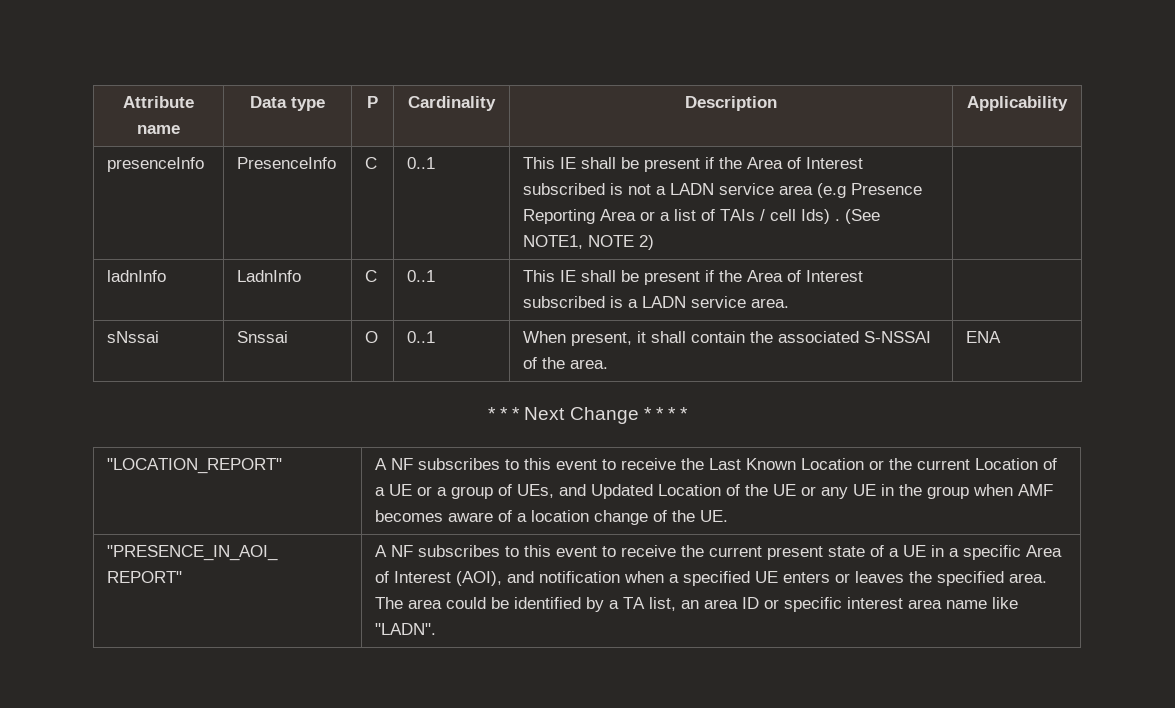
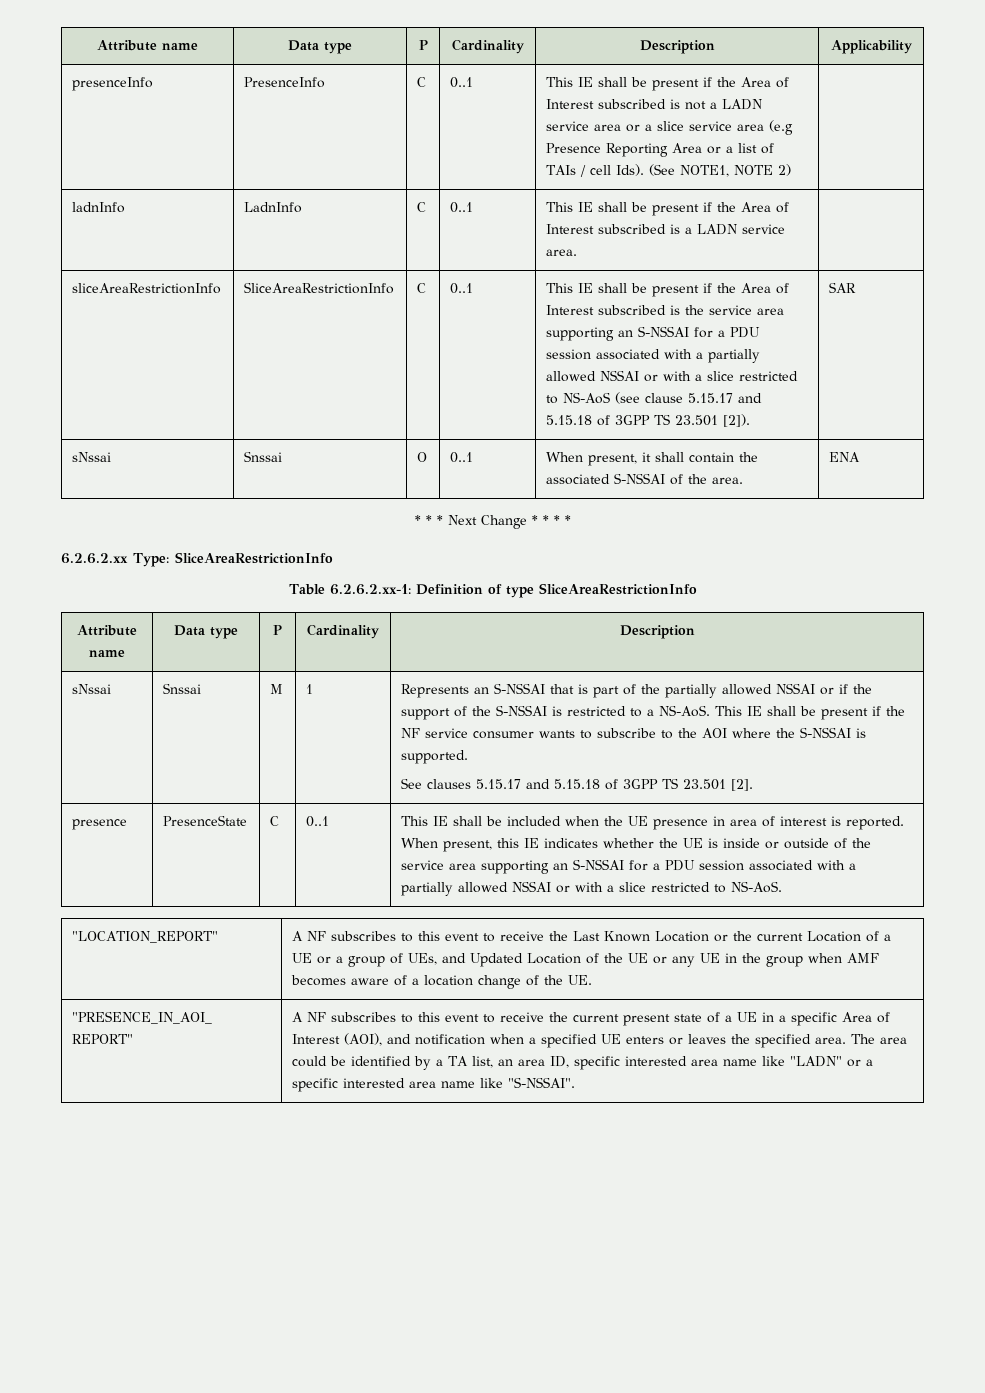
(813, 190) none -> [626,121,765,132] or a slice service area
[800,209,840,224] Ids) . -> [616,164,645,176] Ids).
(789, 303) none -> [72,283,222,294] [244,282,395,294] [417,283,427,293] [450,283,474,294] [546,283,790,297] [546,305,785,315] [546,326,761,341] [546,349,761,363] [546,370,799,382] [546,392,763,404] [546,414,751,427] [829,282,857,293] // sliceAreaRestrictionInfo | SliceAreaRestrictionInfo | C | 0..1 | This IE shall be present if the Area of Interest subscribed is the service area supporting an S-NSSAI for a PDU session associated with a partially allowed NSSAI or with a slice restricted to NS-AoS (see clause 5.15.17 and 5.15.18 of 3GPP TS 23.501 [2]). | SAR
(689, 413) none -> [61,552,333,567] [288,583,697,598] [77,625,137,636] [89,650,125,657] [174,625,238,639] [273,625,282,635] [307,624,379,639] [619,625,695,639] [72,684,112,694] [163,683,202,694] [270,684,284,694] [306,684,314,694] [401,683,873,698] [401,705,906,720] [401,727,867,739] [401,750,469,764] [401,778,754,791] [72,819,128,830] [163,815,248,826] [270,816,280,826] [306,816,330,827] [401,816,905,830] [401,838,872,852] [401,859,857,874] [401,881,783,896] // 6.2.6.2.xx Type: SliceAreaRestrictionInfo // Table 6.2.6.2.xx-1: Definition of type SliceAreaRestrictionInfo // Attribute name | Data type | P | Cardinality | Description // sNssai | Snssai | M | 1 | Represents an S-NSSAI that is part of the partially allowed NSSAI or if the support of the S-NSSAI is restricted to a NS-AoS. This IE shall be present if the NF service consumer wants to subscribe to the AOI where the S-NSSAI is supported. // See clauses 5.15.17 and 5.15.18 of 3GPP TS 23.501 [2]. // presence | PresenceState | C | 0..1 | This IE shall be included when the UE presence in area of interest is reported. When present, this IE indicates whether the UE is inside or outside of the service area supporting an S-NSSAI for a PDU session associated with a partially allowed NSSAI or with a slice restricted to NS-AoS.
[741,597,1018,612] [374,623,436,635] ID or specific interest area name like "LADN". -> [550,1056,874,1070] [292,1077,576,1092] ID, specific interested area name like "LADN" or a specific interested area name like "S-NSSAI".

